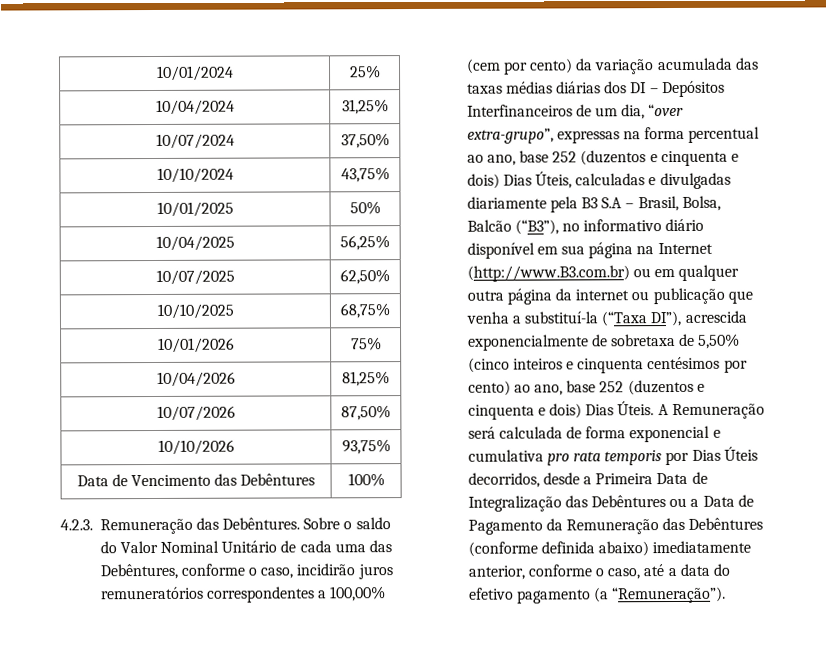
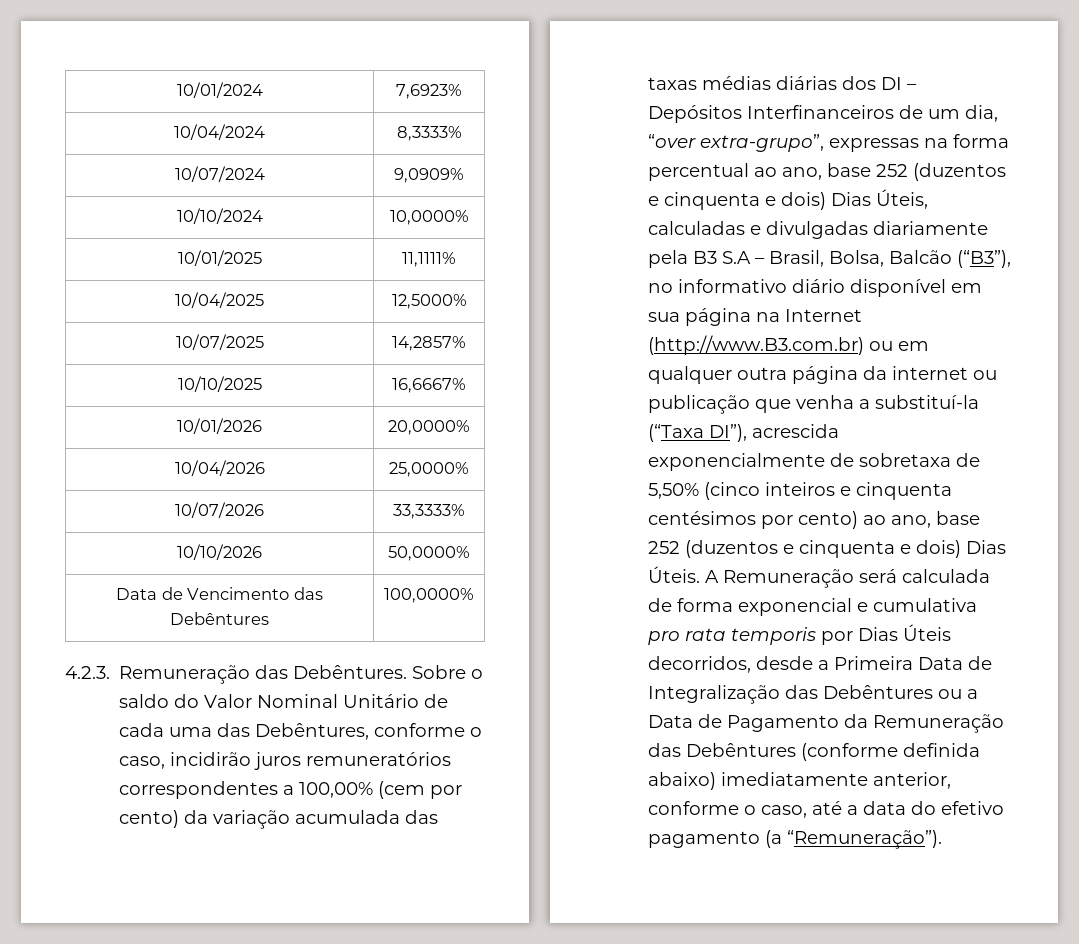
[349,65,381,79] 25% -> [396,84,462,99] 7,6923%
[341,99,389,115] 31,25% -> [396,126,462,141] 8,3333%
[340,133,390,149] 37,50% -> [394,168,464,183] 9,0909%
[340,167,390,183] 43,75% -> [389,210,469,225] 10,0000%
[349,201,381,215] 50% -> [402,252,456,267] 11,1111%
[340,235,390,251] 56,25% -> [391,294,467,309] 12,5000%
[340,269,390,285] 62,50% -> [392,336,466,351] 14,2857%
[340,303,390,319] 68,75% -> [392,378,466,393] 16,6667%
[350,337,382,351] 75% -> [388,420,470,435] 20,0000%
[342,371,390,387] 81,25% -> [389,462,469,477] 25,0000%
[341,405,391,421] 87,50% -> [393,504,465,519] 33,3333%
[341,439,391,455] 93,75% -> [388,546,470,561] 50,0000%
[347,473,385,487] 100% -> [384,588,474,603] 100,0000%

